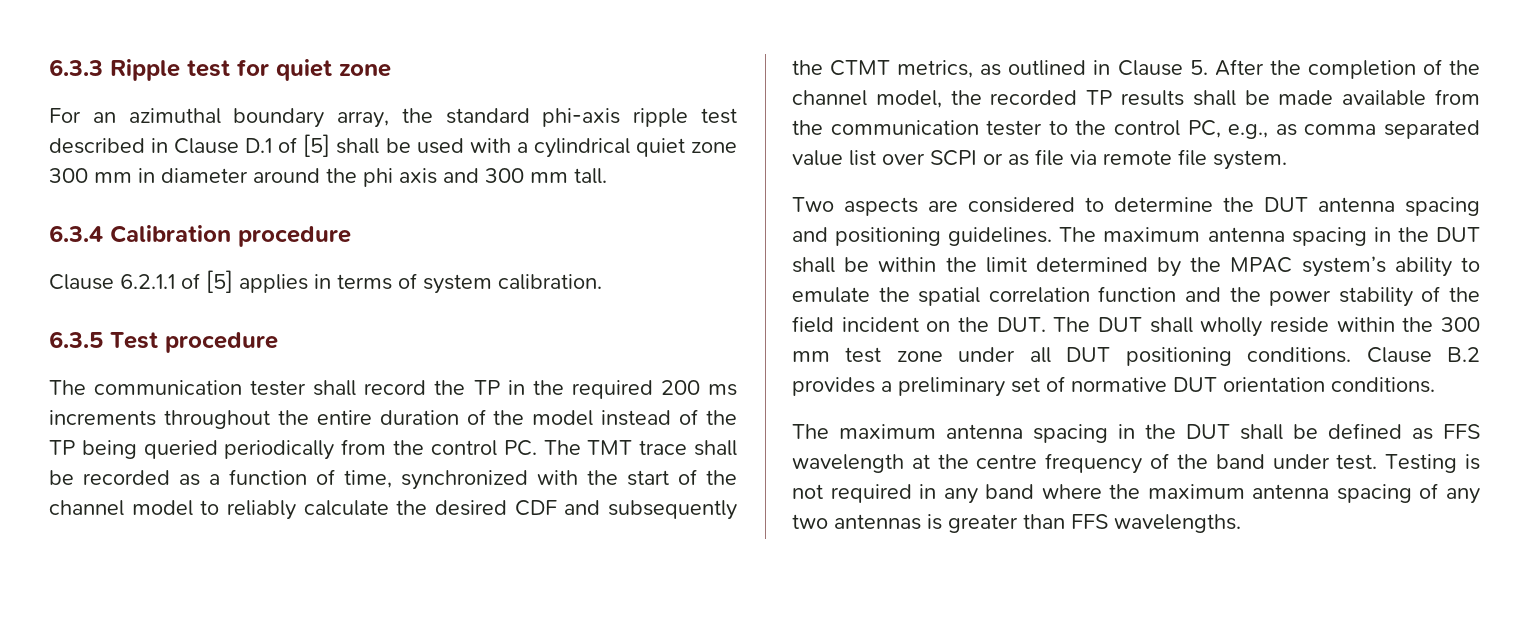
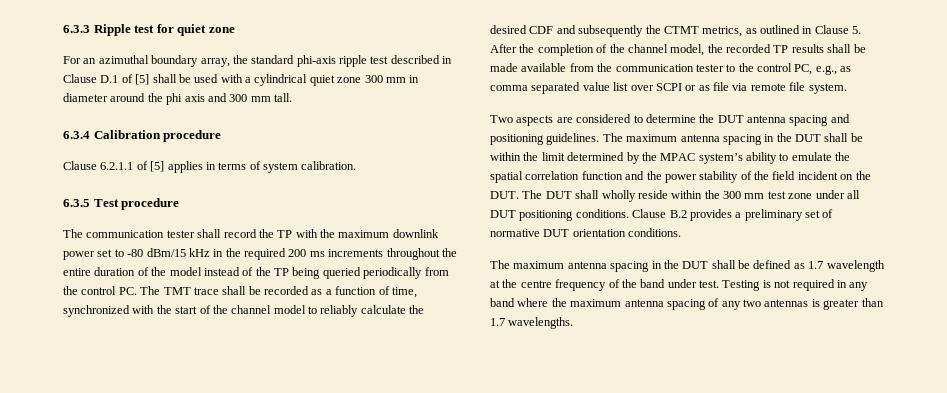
(500, 387) none -> [295,229,439,238] [63,248,210,260] with the maximum downlink power set to -80 dBm/15 kHz
[1443,424,1480,439] FFS -> [808,261,824,269] 1.7
[1071,514,1108,529] FFS -> [490,318,505,326] 1.7

